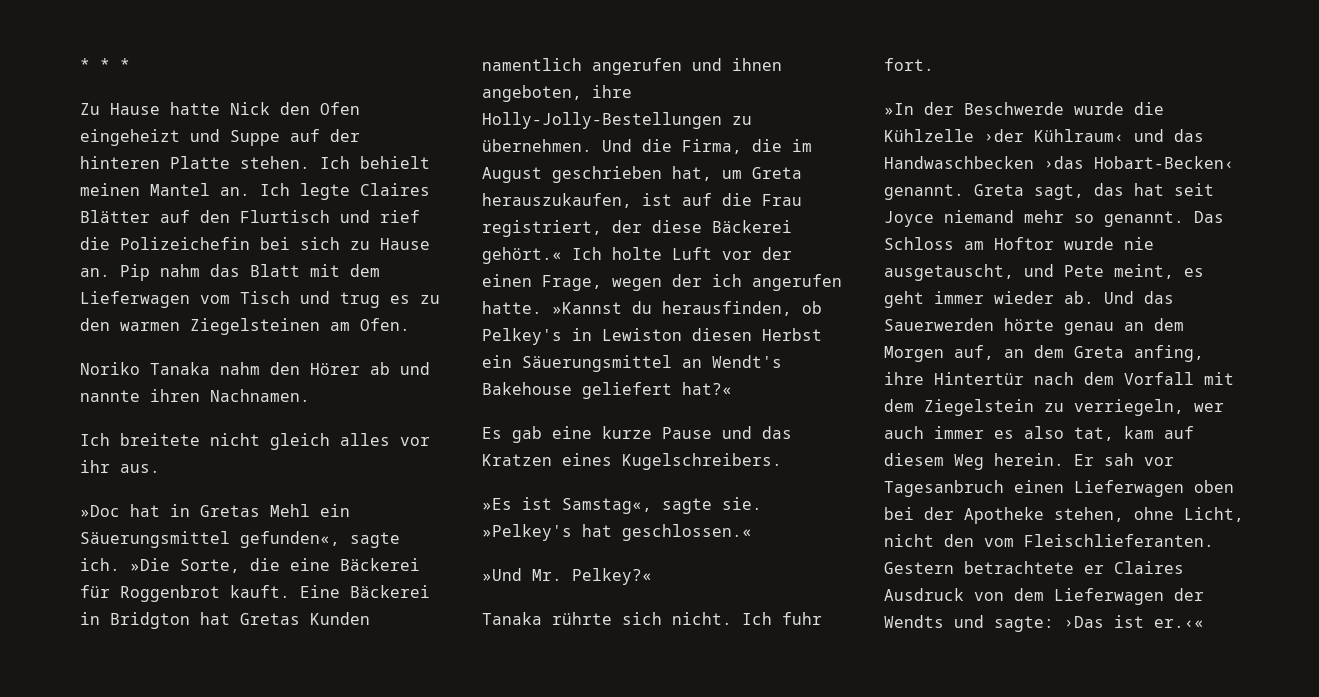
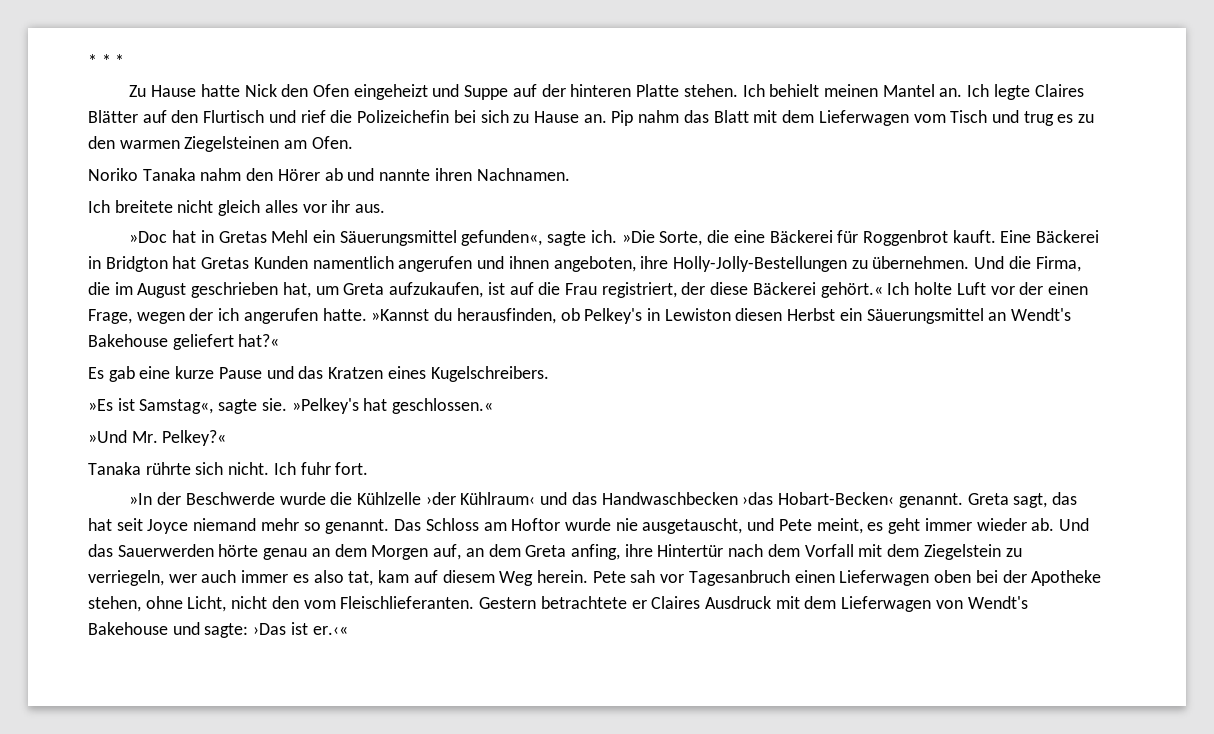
[482,193,632,208] herauszukaufen, -> [389,282,484,298] aufzukaufen,
[1074,454,1094,466] Er -> [592,571,626,583] Pete
[974,588,1204,605] [884,615,944,628] von dem Lieferwagen der Wendts -> [775,596,1028,612] [88,622,168,635] mit dem Lieferwagen von Wendt's Bakehouse

